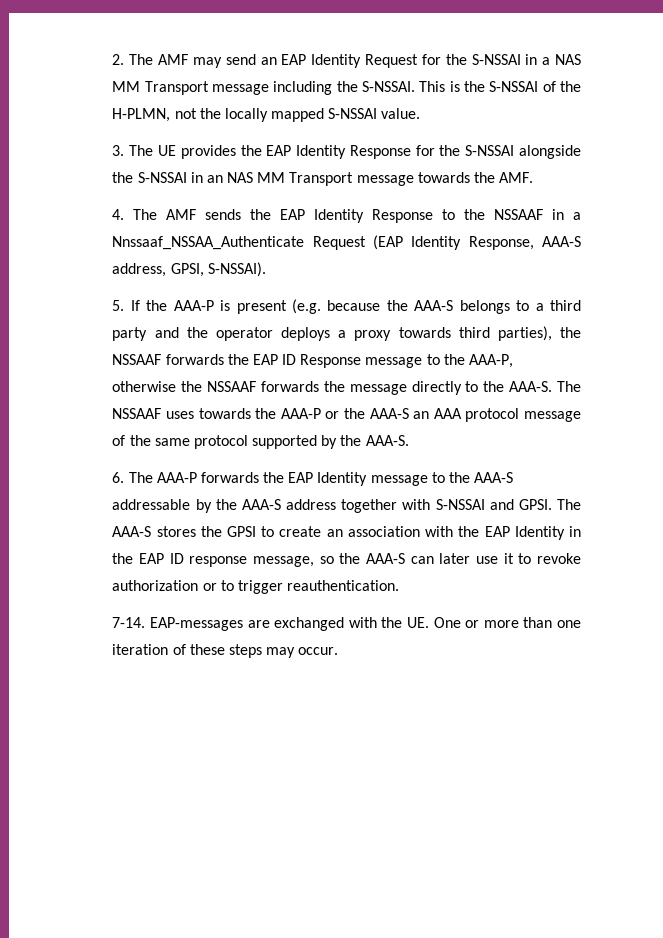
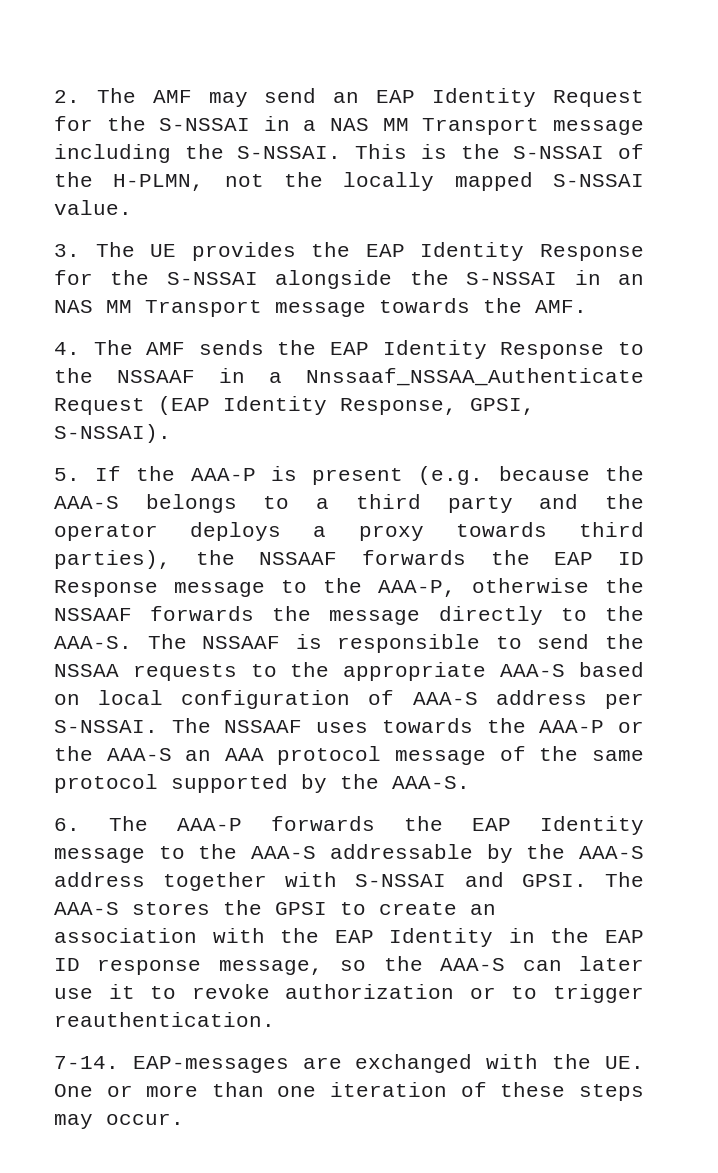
[542,236,581,247] [112,263,167,277] AAA-S address, -> (457, 406) none
(162, 413) none -> [295,634,644,653] [53,662,644,681] [53,690,644,709] [53,718,303,733] is responsible to send the NSSAA requests to the appropriate AAA-S based on local configuration of AAA-S address per S-NSSAI. The NSSAAF

